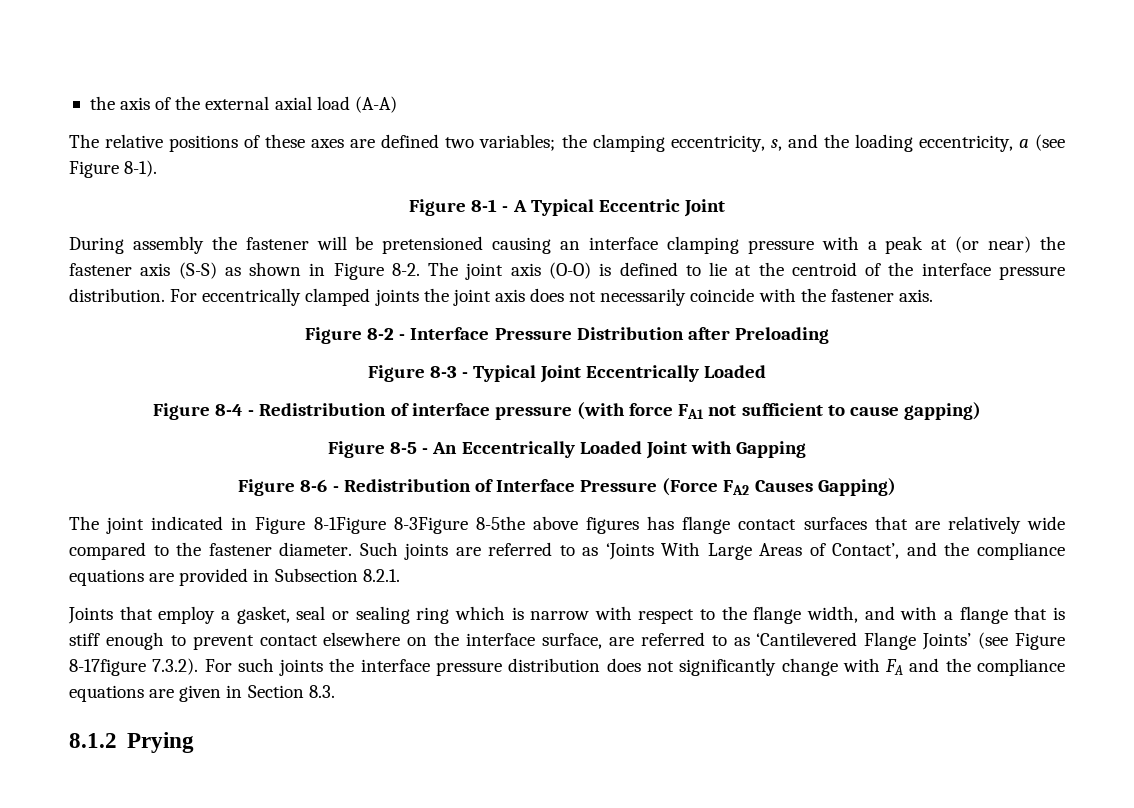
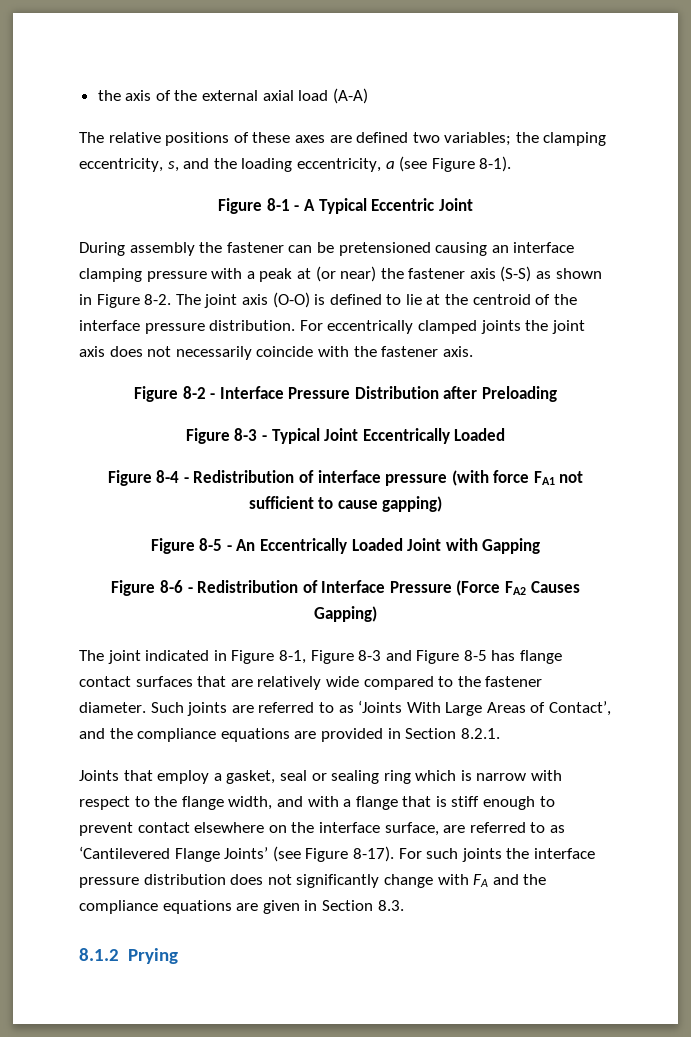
[316,236,347,250] will -> [288,245,313,253] can
[313,516,640,534] 8-1Figure 8-3Figure 8-5the above figures -> [278,650,487,664] 8-1, Figure 8-3 and Figure 8-5
[274,568,358,582] Subsection -> [405,728,457,739] Section
[69,658,199,676] 8-17figure 7.3.2). -> [352,846,394,862] 8-17).

